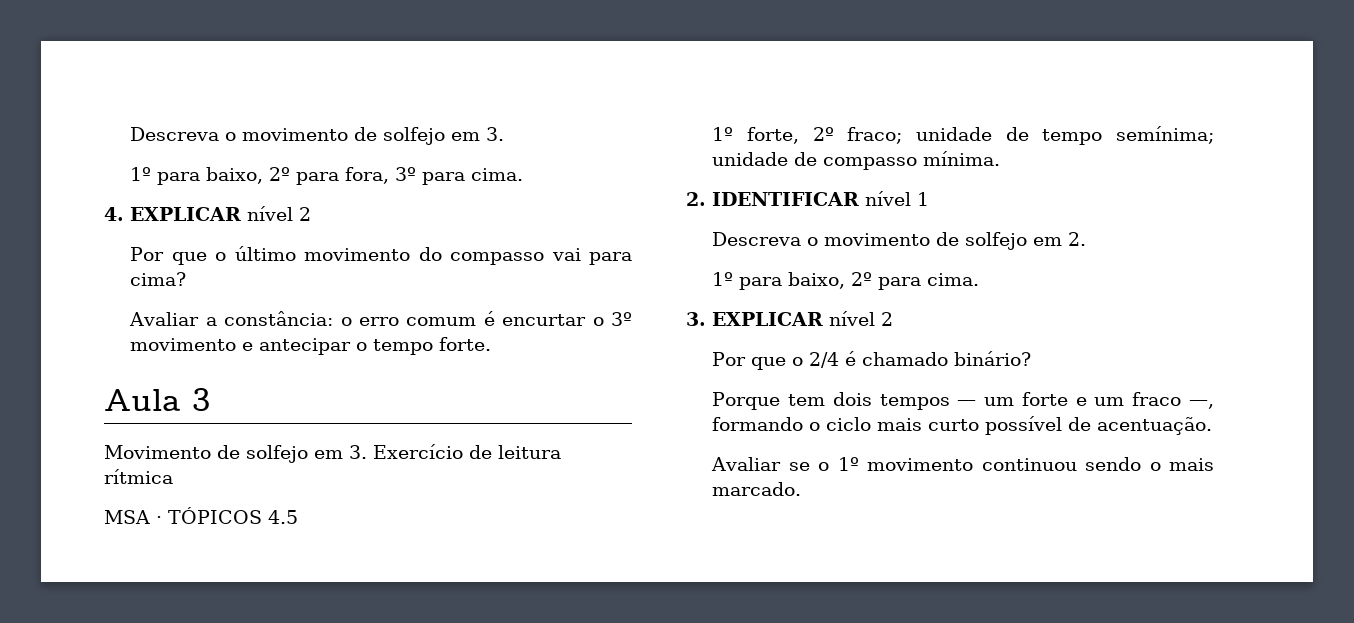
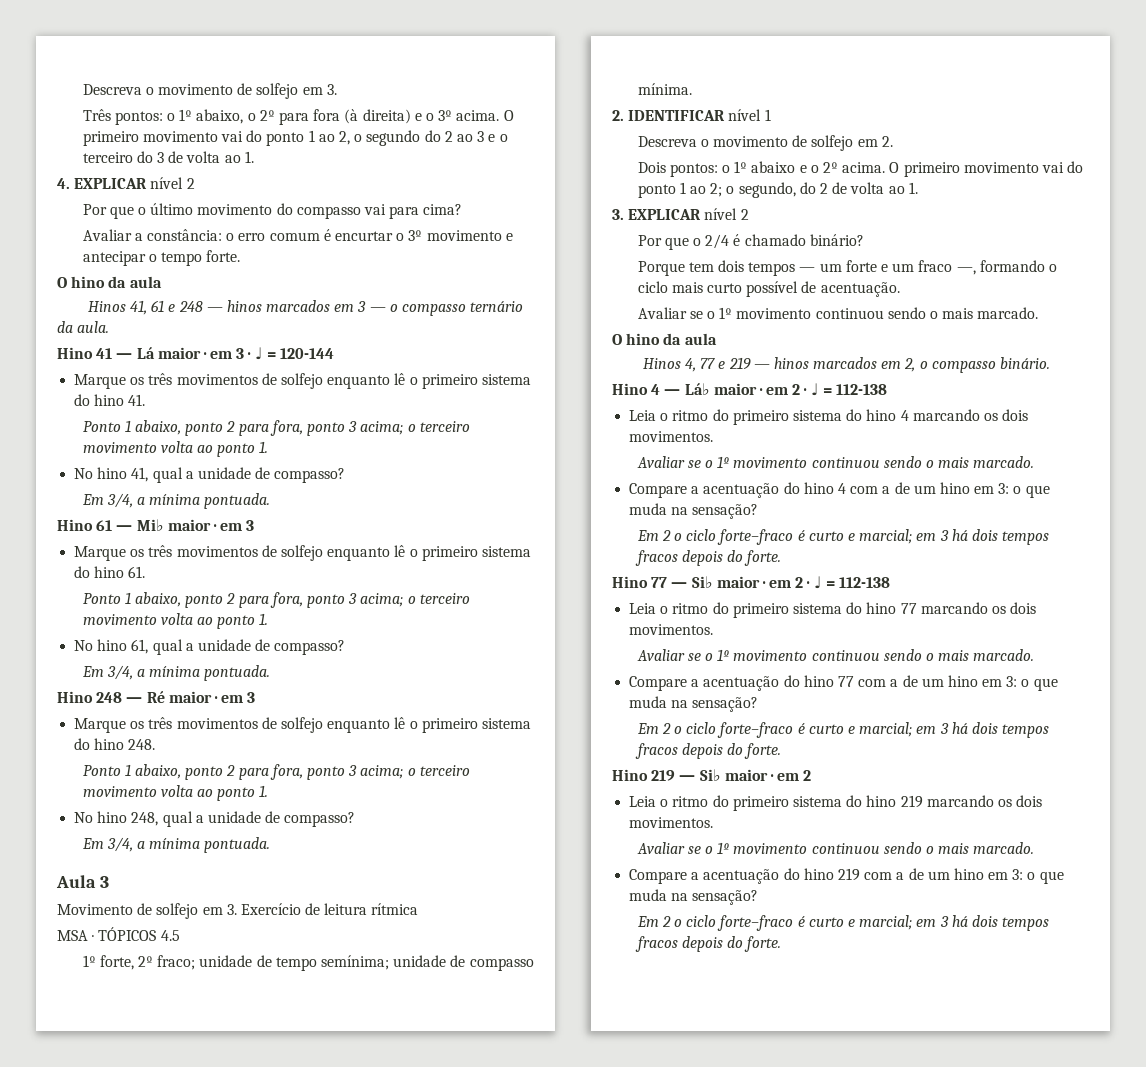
[130,167,524,185] 1º para baixo, 2º para fora, 3º para cima. -> [82,109,514,125] [82,130,508,146] [82,151,254,163] Três pontos: o 1º abaixo, o 2º para fora (à direita) e o 3º acima. O primeiro movimento vai do ponto 1 ao 2, o segundo do 2 ao 3 e o terceiro do 3 de volta ao 1.
(492, 344) none -> [57,276,162,288] [87,300,524,316] [57,321,110,333] [57,347,335,360] [74,373,531,389] [74,394,146,406] [82,420,470,436] [82,441,269,457] [74,467,346,483] [81,493,271,509] [57,519,255,532] [74,545,531,561] [74,566,146,578] [82,592,470,608] [82,613,269,629] [74,639,346,655] [81,665,271,681] [57,691,256,703] [74,717,531,733] [74,738,156,750] [82,764,470,780] [82,785,269,801] [74,811,356,827] [81,837,271,853] // O hino da aula // Hinos 41, 61 e 248 — hinos marcados em 3 — o compasso ternário da aula. // Hino 41 — Lá maior · em 3 · ♩ = 120-144 // Marque os três movimentos de solfejo enquanto lê o primeiro sistema do hino 41. // Ponto 1 abaixo, ponto 2 para fora, ponto 3 acima; o terceiro movimento volta ao ponto 1. // No hino 41, qual a unidade de compasso? // Em 3/4, a mínima pontuada. // Hino 61 — Mi♭ maior · em 3 // Marque os três movimentos de solfejo enquanto lê o primeiro sistema do hino 61. // Ponto 1 abaixo, ponto 2 para fora, ponto 3 acima; o terceiro movimento volta ao ponto 1. // No hino 61, qual a unidade de compasso? // Em 3/4, a mínima pontuada. // Hino 248 — Ré maior · em 3 // Marque os três movimentos de solfejo enquanto lê o primeiro sistema do hino 248. // Ponto 1 abaixo, ponto 2 para fora, ponto 3 acima; o terceiro movimento volta ao ponto 1. // No hino 248, qual a unidade de compasso? // Em 3/4, a mínima pontuada.
[712,272,980,290] 1º para baixo, 2º para cima. -> [637,161,1084,177] [637,182,918,198] Dois pontos: o 1º abaixo e o 2º acima. O primeiro movimento vai do ponto 1 ao 2; o segundo, do 2 de volta ao 1.
(802, 489) none -> [612,333,717,345] [642,357,1051,373] [612,383,888,396] [629,409,1029,425] [629,431,714,442] [636,456,1035,468] [629,482,1050,498] [629,503,759,519] [636,529,1050,545] [634,550,782,566] [612,576,891,589] [629,602,1037,618] [629,624,714,635] [636,649,1035,661] [629,675,1058,691] [629,696,759,712] [636,722,1050,738] [634,743,782,759] [612,769,812,782] [629,795,1043,811] [629,817,714,828] [636,842,1035,854] [629,868,1064,884] [629,889,759,905] [636,915,1050,931] [634,936,782,952] // O hino da aula // Hinos 4, 77 e 219 — hinos marcados em 2, o compasso binário. // Hino 4 — Lá♭ maior · em 2 · ♩ = 112-138 // Leia o ritmo do primeiro sistema do hino 4 marcando os dois movimentos. // Avaliar se o 1º movimento continuou sendo o mais marcado. // Compare a acentuação do hino 4 com a de um hino em 3: o que muda na sensação? // Em 2 o ciclo forte–fraco é curto e marcial; em 3 há dois tempos fracos depois do forte. // Hino 77 — Si♭ maior · em 2 · ♩ = 112-138 // Leia o ritmo do primeiro sistema do hino 77 marcando os dois movimentos. // Avaliar se o 1º movimento continuou sendo o mais marcado. // Compare a acentuação do hino 77 com a de um hino em 3: o que muda na sensação? // Em 2 o ciclo forte–fraco é curto e marcial; em 3 há dois tempos fracos depois do forte. // Hino 219 — Si♭ maior · em 2 // Leia o ritmo do primeiro sistema do hino 219 marcando os dois movimentos. // Avaliar se o 1º movimento continuou sendo o mais marcado. // Compare a acentuação do hino 219 com a de um hino em 3: o que muda na sensação? // Em 2 o ciclo forte–fraco é curto e marcial; em 3 há dois tempos fracos depois do forte.

